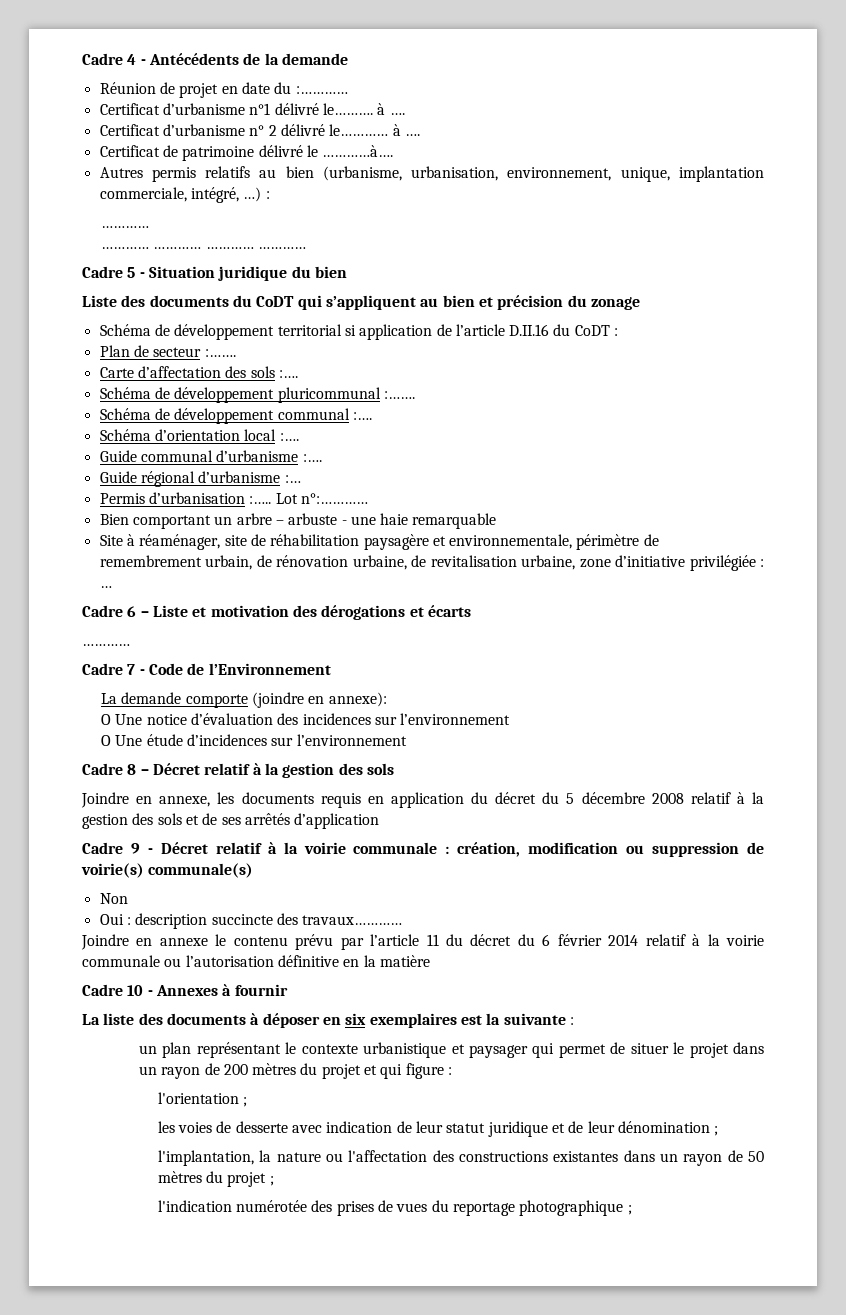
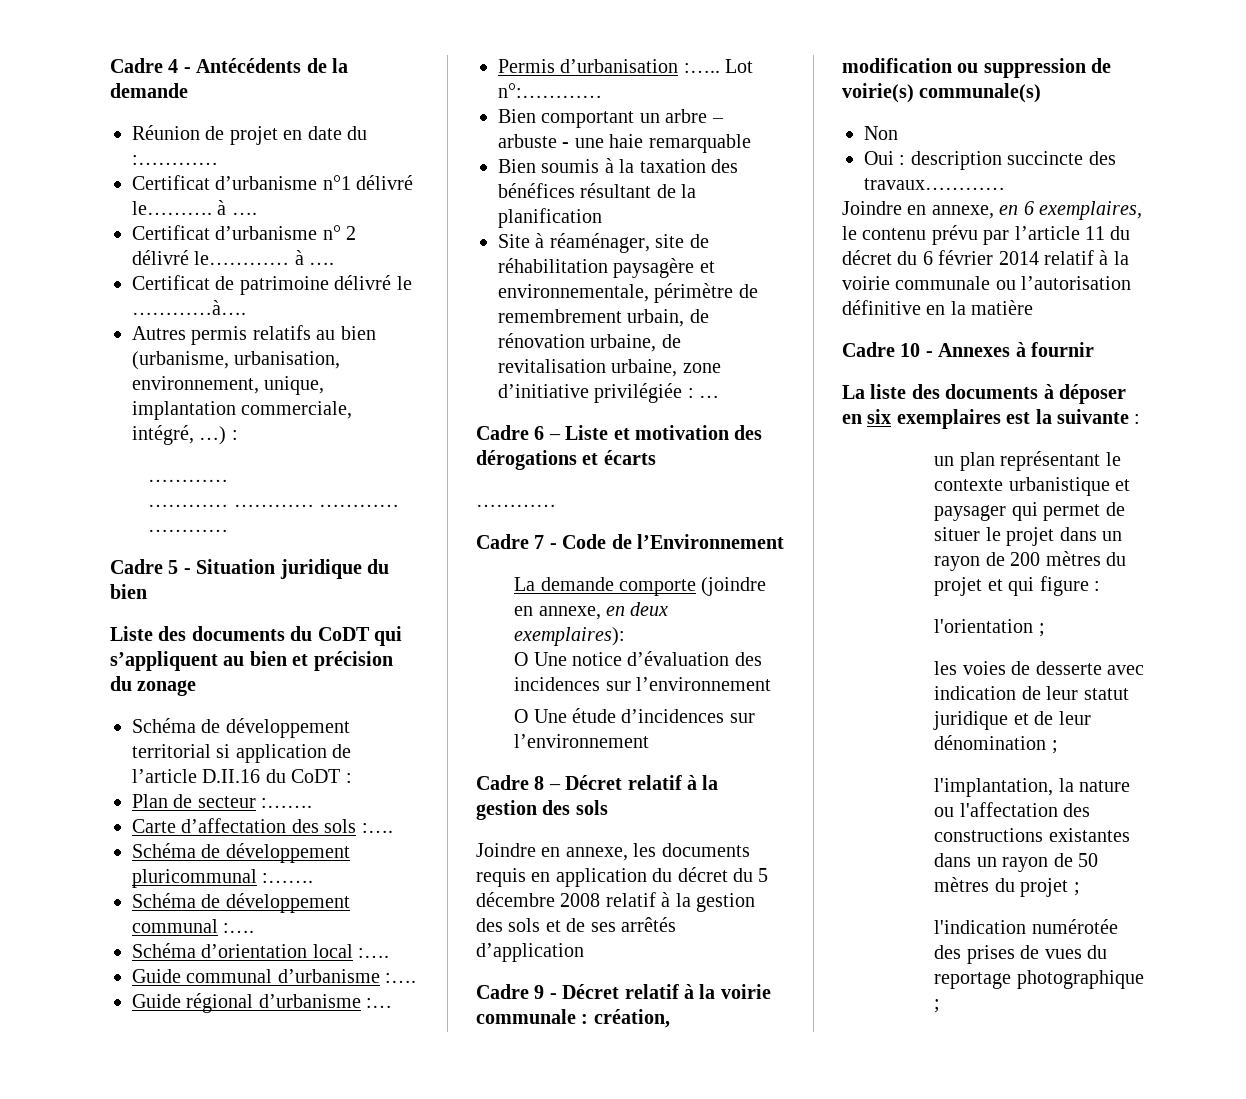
(497, 521) none -> [498,158,738,173] [498,183,697,198] [498,208,602,228] // Bien soumis à la taxation des bénéfices résultant de la planification
[328,692,387,707] annexe): -> [538,602,669,620] [514,627,626,646] annexe, en deux exemplaires):
[159,938,208,946] annexe -> [931,201,1142,220] annexe, en 6 exemplaires,

